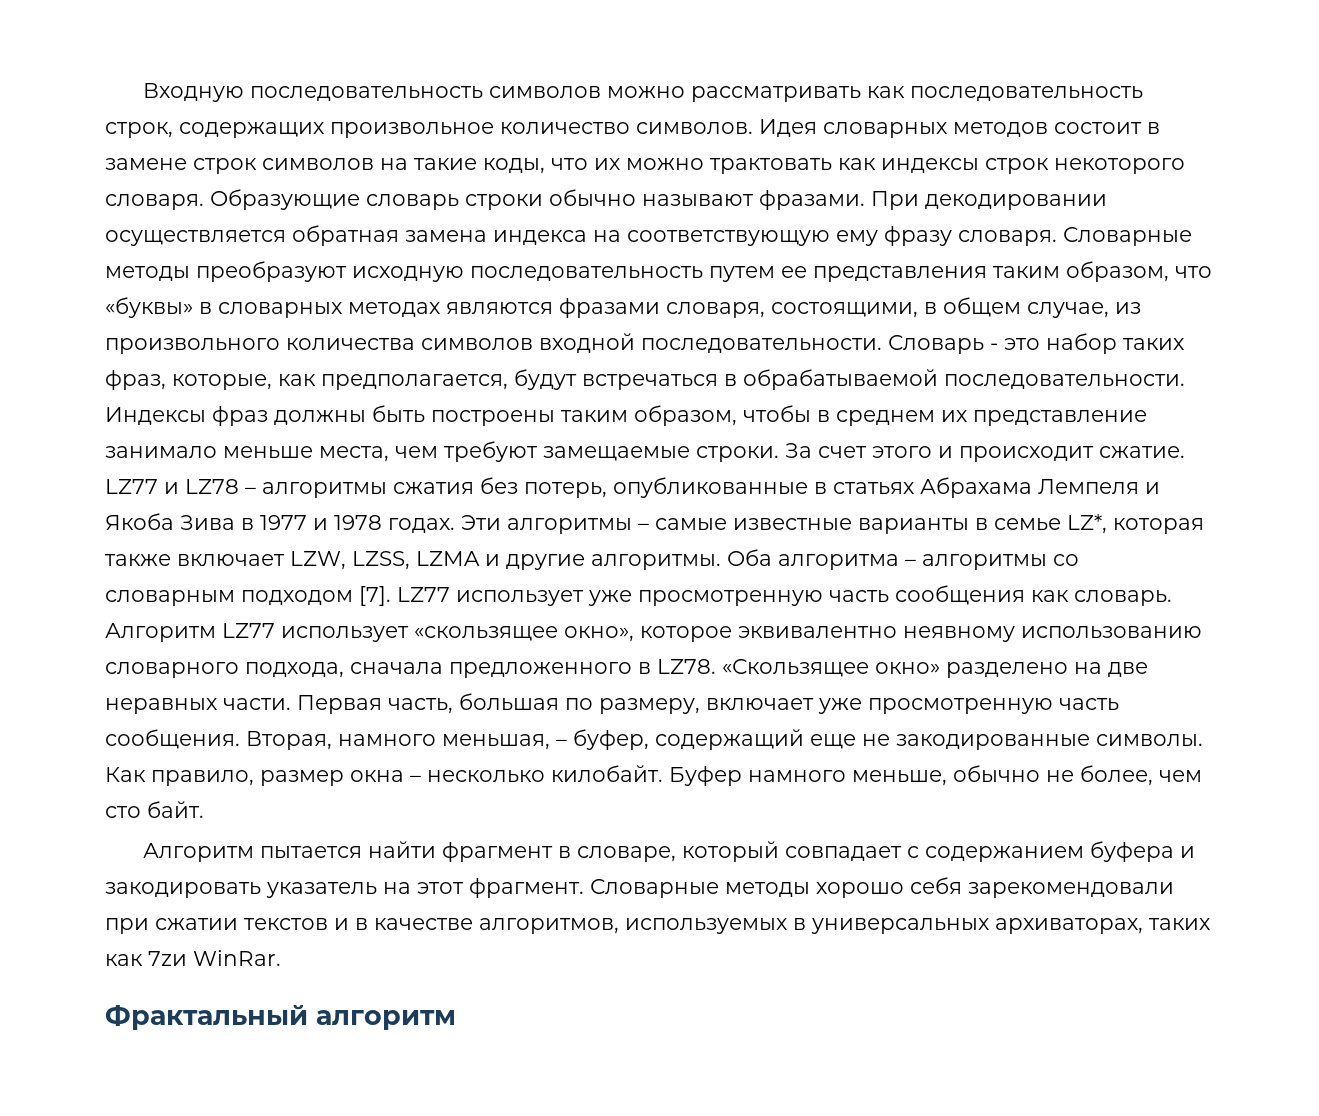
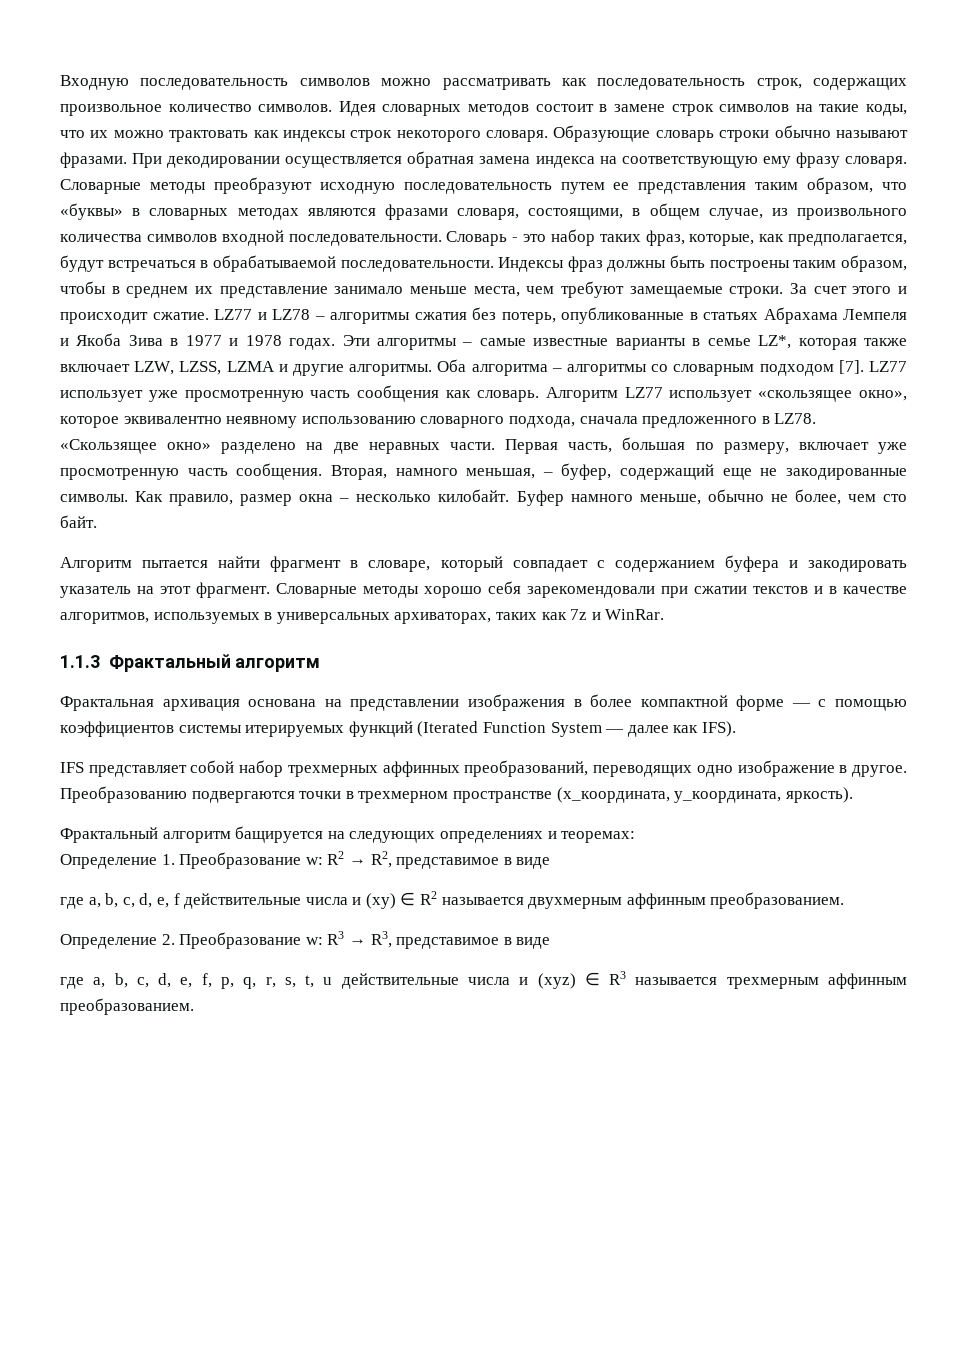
[148,951,187,966] 7zи -> [570,609,601,620] 7z и
[105,1005,456,1030] Фрактальный алгоритм -> [60,654,321,672] [60,694,908,711] [60,721,736,737] [60,760,908,777] [60,786,853,803] [60,826,636,843] [60,851,551,869] [60,891,845,909] [60,931,551,949] [60,971,908,989] [60,998,194,1015] 1.1.3 Фрактальный алгоритм // Фрактальная архивация основана на представлении изображения в более компактной форме — с помощью коэффициентов системы итерируемых функций (Iterated Function System — далее как IFS). // IFS представляет собой набор трехмерных аффинных преобразований, переводящих одно изображение в другое. Преобразованию подвергаются точки в трехмерном пространстве (х_координата, у_координата, яркость). // Фрактальный алгоритм бащируется на следующих определениях и теоремах: // Определение 1. Преобразование w: R2 → R2, представимое в виде // где a, b, c, d, e, f действительные числа и (xy) ∈ R2 называется двухмерным аффинным преобразованием. // Определение 2. Преобразование w: R3 → R3, представимое в виде // где a, b, c, d, e, f, p, q, r, s, t, u действительные числа и (xyz) ∈ R3 называется трехмерным аффинным преобразованием.

